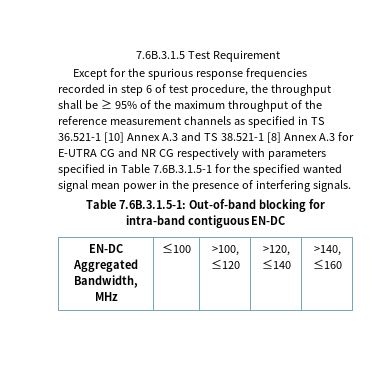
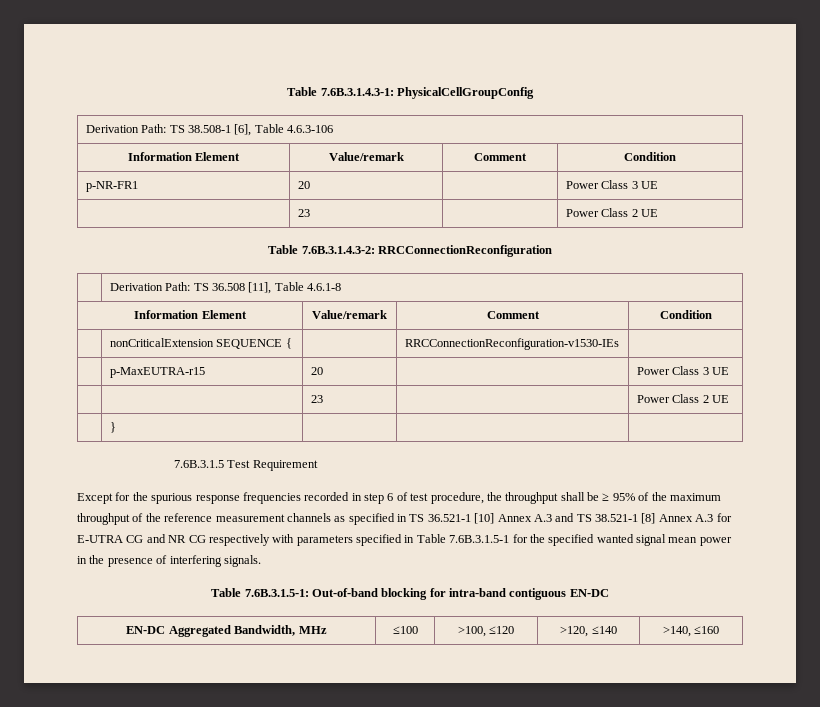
(136, 55) none -> [287,87,534,99] [85,124,334,136] [127,152,241,161] [328,152,404,161] [474,153,527,161] [624,152,676,161] [85,181,138,192] [297,181,310,189] [565,180,659,189] [297,209,310,217] [565,208,659,217] [268,245,552,257] [109,282,342,294] [134,310,247,319] [312,310,387,319] [486,311,540,319] [659,310,712,319] [109,338,292,349] [404,338,619,350] [109,367,205,378] [310,367,323,375] [636,366,730,375] [310,395,323,403] [636,394,730,403] [109,422,116,433] Table 7.6B.3.1.4.3-1: PhysicalCellGroupConfig // Derivation Path: TS 38.508-1 [6], Table 4.6.3-106 // Information Element | Value/remark | Comment | Condition // p-NR-FR1 | 20 | | Power Class 3 UE // | 23 | | Power Class 2 UE // Table 7.6B.3.1.4.3-2: RRCConnectionReconfiguration // | Derivation Path: TS 36.508 [11], Table 4.6.1-8 // Information Element | Value/remark | Comment | Condition // | nonCriticalExtension SEQUENCE { | | RRCConnectionReconfiguration-v1530-IEs | // | p-MaxEUTRA-r15 | 20 | | Power Class 3 UE // | | 23 | | Power Class 2 UE // | } | | | //

